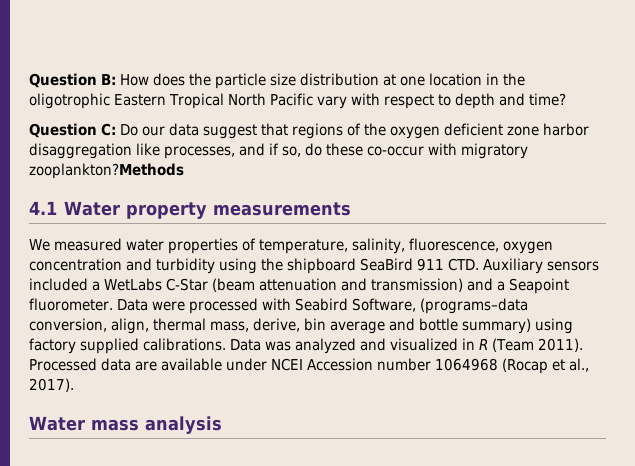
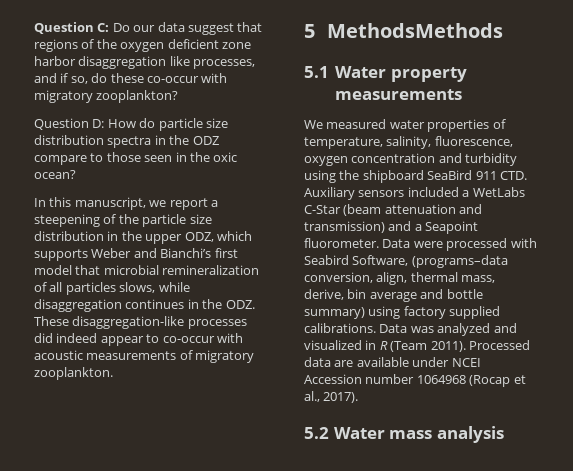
[29,73,525,89] [29,93,566,109] [29,123,97,138] Question B: How does the particle size distribution at one location in the oligotrophic Eastern Tropical North Pacific vary with respect to depth and time? // Question -> [34,22,94,34] Question
[29,163,184,179] [29,201,57,215] zooplankton?Methods // 4.1 -> [96,90,179,103] [34,118,228,131] [34,135,219,148] [34,152,238,165] [34,170,76,179] [34,197,218,210] [34,214,212,227] [34,231,252,244] [34,248,238,261] [34,265,260,275] [34,282,190,295] [34,299,255,312] [34,316,247,329] [34,333,243,346] [34,350,255,363] [34,367,113,380] [304,23,504,38] [304,66,329,78] zooplankton? // Question D: How do particle size distribution spectra in the ODZ compare to those seen in the oxic ocean? // In this manuscript, we report a steepening of the particle size distribution in the upper ODZ, which supports Weber and Bianchi’s first model that microbial remineralization of all particles slows, while disaggregation continues in the ODZ. These disaggregation-like processes did indeed appear to co-occur with acoustic measurements of migratory zooplankton. // 5 MethodsMethods // 5.1
(74, 385) none -> [304,427,329,439] 5.2

